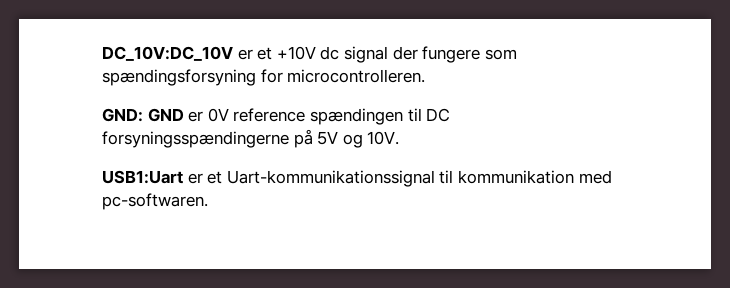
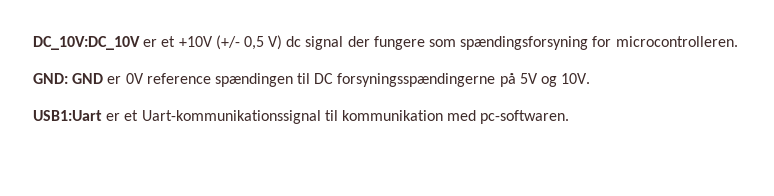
(316, 53) none -> [215,35,283,50] (+/- 0,5 V)

